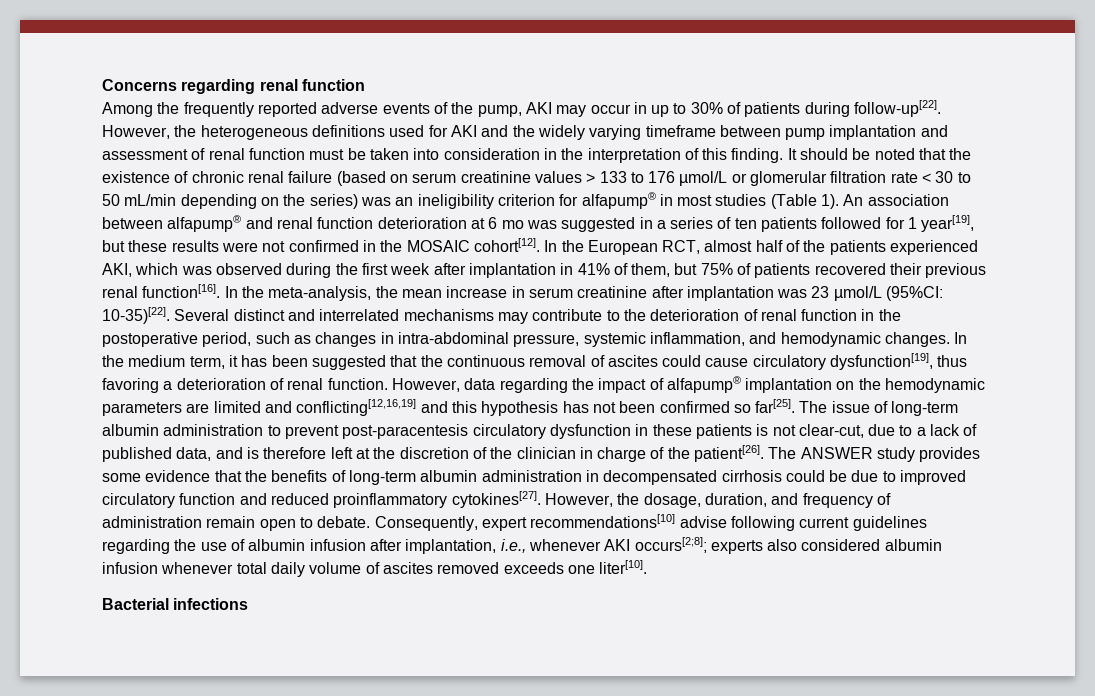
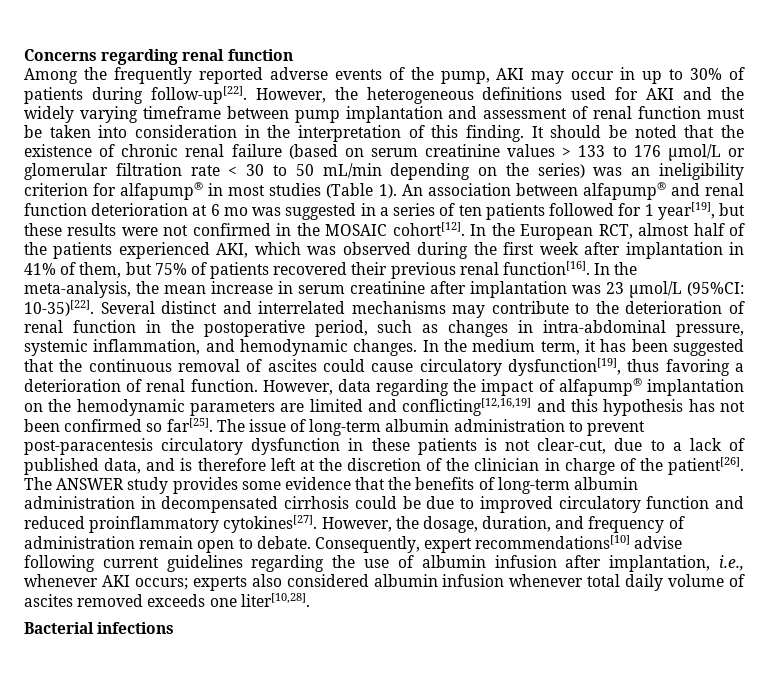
[634,537,707,553] occurs[2;8]; -> [134,578,188,590] occurs;
[599,560,648,574] liter[10]. -> [240,593,310,607] liter[10,28].

